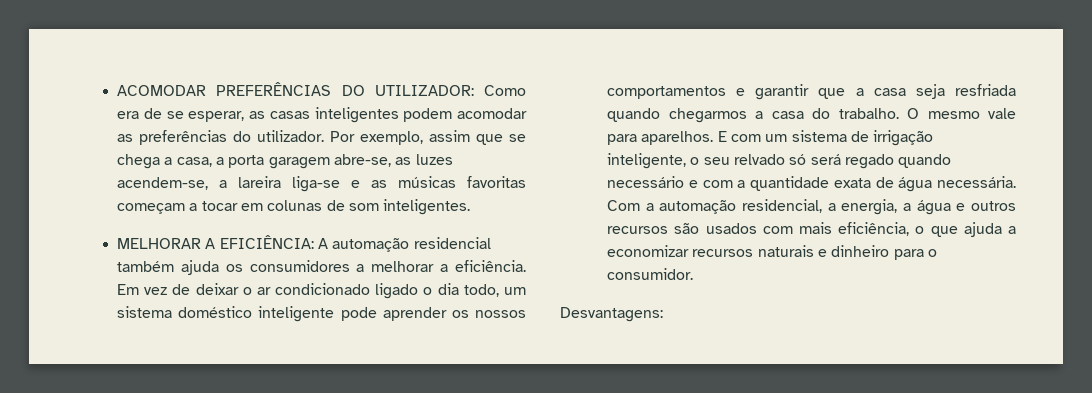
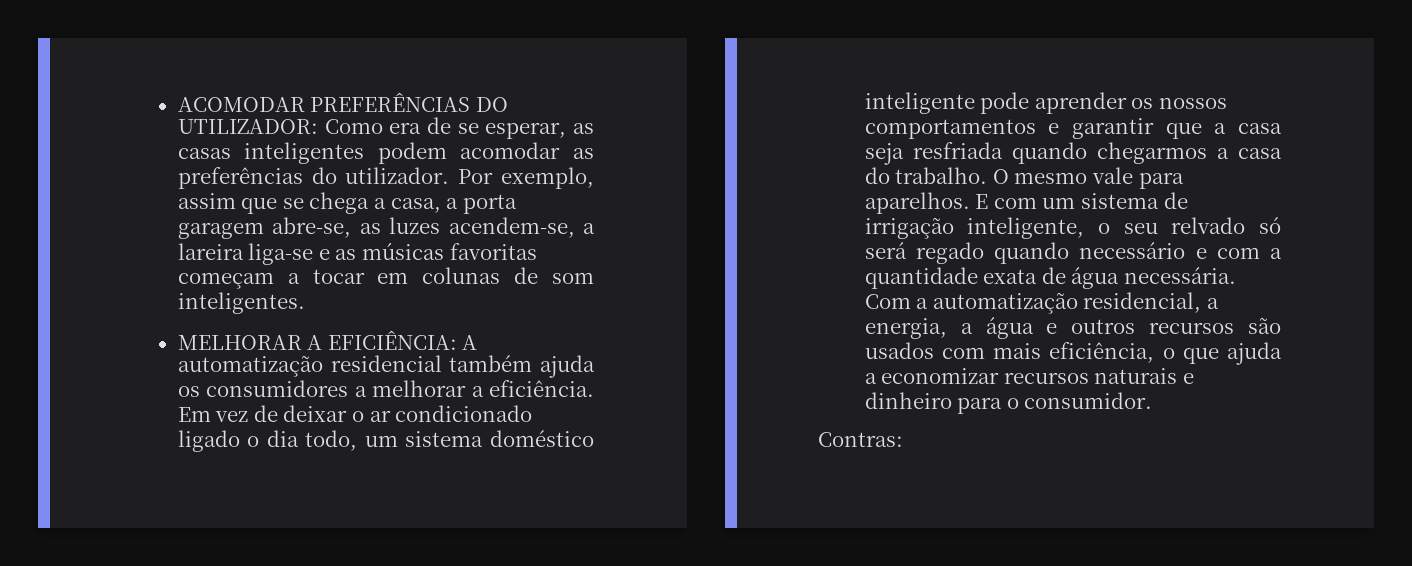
[332,238,410,252] automação -> [177,355,323,377] automatização
[659,200,737,214] automação -> [932,292,1078,314] automatização
[560,307,663,322] Desvantagens: -> [818,432,903,447] Contras:

